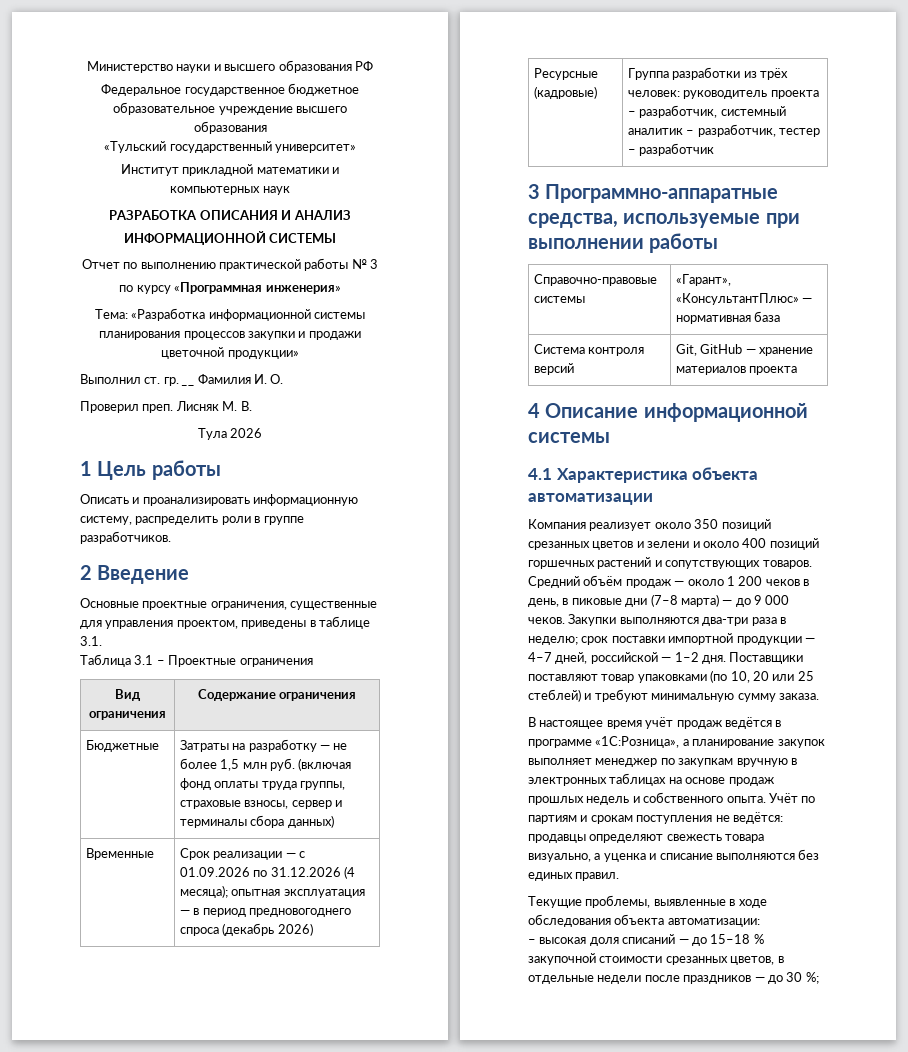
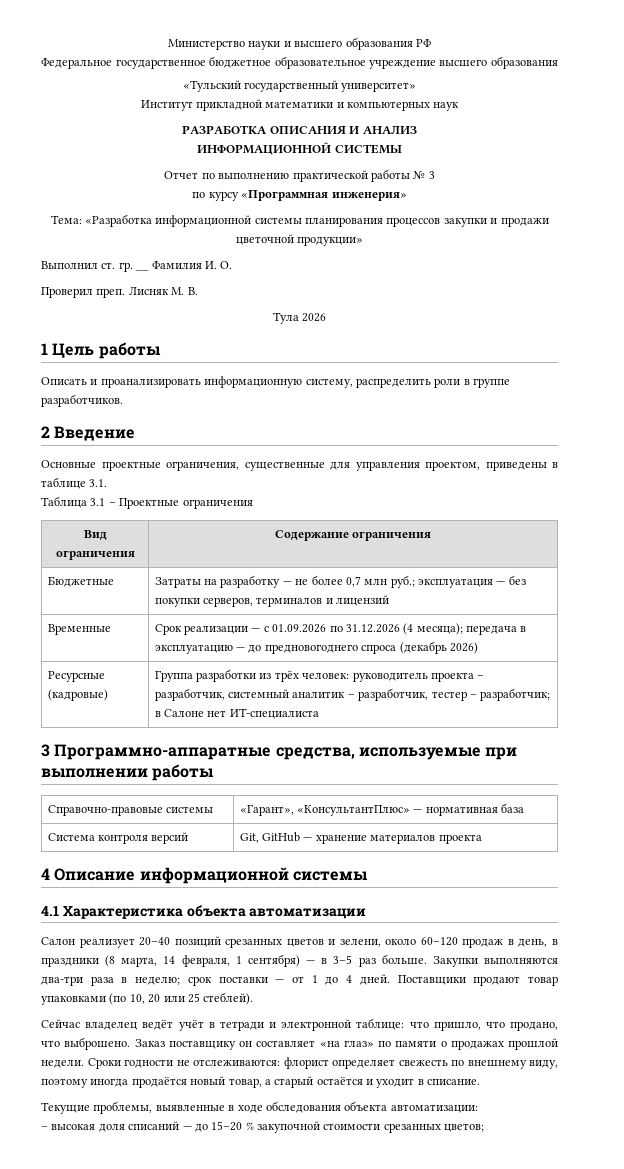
[220,758,352,771] [179,778,345,790] [179,800,342,809] [179,815,334,828] 1,5 млн руб. (включая фонд оплаты труда группы, страховые взносы, сервер и терминалы сбора данных) -> [345,575,526,588] [154,595,390,607] 0,7 млн руб.; эксплуатация — без покупки серверов, терминалов и лицензий
[231,889,365,898] [179,908,246,917] опытная эксплуатация — в период -> [465,625,527,635] [154,644,262,654] передача в эксплуатацию — до
[639,143,715,156] разработчик -> [480,688,551,701] [154,708,319,719] разработчик; в Салоне нет ИТ-специалиста
[528,519,771,531] [528,538,819,550] [528,557,812,569] [528,575,809,588] [528,594,790,607] [528,617,565,624] Компания реализует около 350 позиций срезанных цветов и зелени и около 400 позиций горшечных растений и сопутствующих товаров. Средний объём продаж — около 1 200 чеков в день, в пиковые дни (7–8 марта) — до 9 000 чеков. -> [41,936,559,948] [41,954,427,967] Салон реализует 20–40 позиций срезанных цветов и зелени, около 60–120 продаж в день, в праздники (8 марта, 14 февраля, 1 сентября) — в 3–5 раз больше.
[668,633,815,645] [528,652,804,664] [528,674,598,681] импортной продукции — 4–7 дней, российской — 1–2 дня. Поставщики поставляют -> [275,974,521,986] — от 1 до 4 дней. Поставщики продают
[528,689,819,702] [528,717,782,729] [528,736,825,748] [528,758,797,767] [528,773,775,786] [528,792,816,805] [528,812,783,824] [528,834,765,843] [528,849,820,862] [528,872,620,881] стеблей) и требуют минимальную сумму заказа. // В настоящее время учёт продаж ведётся в программе «1С:Розница», а планирование закупок выполняет менеджер по закупкам вручную в электронных таблицах на основе продаж прошлых недель и собственного опыта. Учёт по партиям и срокам поступления не ведётся: продавцы определяют свежесть товара визуально, а уценка и списание выполняются без единых правил. -> [203,992,254,1005] [41,1018,558,1031] [41,1037,558,1050] [41,1057,558,1069] [41,1076,481,1088] стеблей). // Сейчас владелец ведёт учёт в тетради и электронной таблице: что пришло, что продано, что выброшено. Заказ поставщику он составляет «на глаз» по памяти о продажах прошлой недели. Сроки годности не отслеживаются: флорист определяет свежесть по внешнему виду, поэтому иногда продаётся новый товар, а старый остаётся и уходит в списание.
[710,934,751,944] 15–18 -> [211,1121,243,1131] 15–20
[730,956,784,965] [528,972,819,984] цветов, в отдельные недели после праздников — до 30 %; -> [444,1123,485,1132] цветов;

